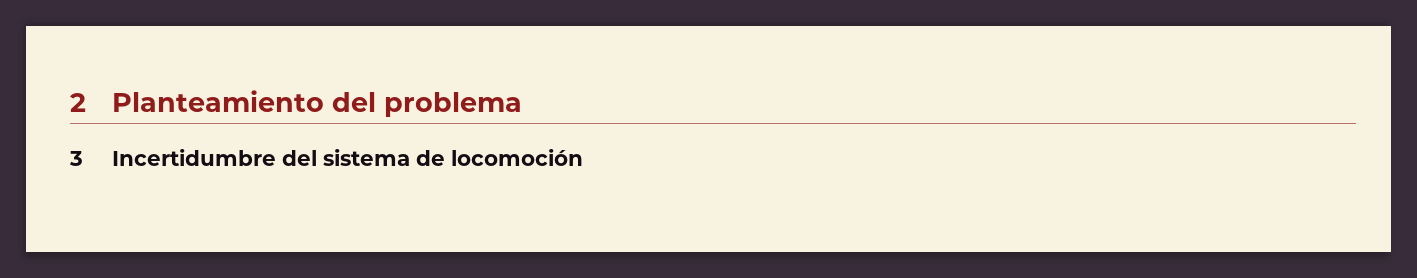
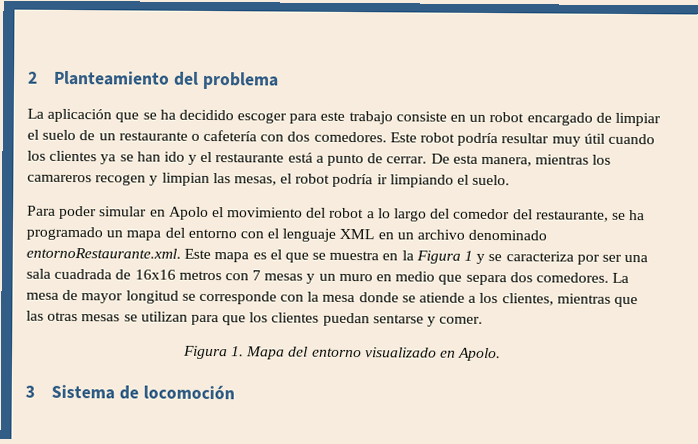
[69,149,411,166] 3 Incertidumbre del sistema -> [27,108,661,127] [27,129,655,147] [27,150,612,167] [27,172,511,188] [27,205,646,222] [26,226,548,242] [26,247,649,265] [26,268,630,286] [26,289,638,308] [26,310,484,327] [182,345,502,362] [25,384,116,400] La aplicación que se ha decidido escoger para este trabajo consiste en un robot encargado de limpiar el suelo de un restaurante o cafetería con dos comedores. Este robot podría resultar muy útil cuando los clientes ya se han ido y el restaurante está a punto de cerrar. De esta manera, mientras los camareros recogen y limpian las mesas, el robot podría ir limpiando el suelo. // Para poder simular en Apolo el movimiento del robot a lo largo del comedor del restaurante, se ha programado un mapa del entorno con el lenguaje XML en un archivo denominado entornoRestaurante.xml. Este mapa es el que se muestra en la Figura 1 y se caracteriza por ser una sala cuadrada de 16x16 metros con 7 mesas y un muro en medio que separa dos comedores. La mesa de mayor longitud se corresponde con la mesa donde se atiende a los clientes, mientras que las otras mesas se utilizan para que los clientes puedan sentarse y comer. // Figura 1. Mapa del entorno visualizado en Apolo. // 3 Sistema

